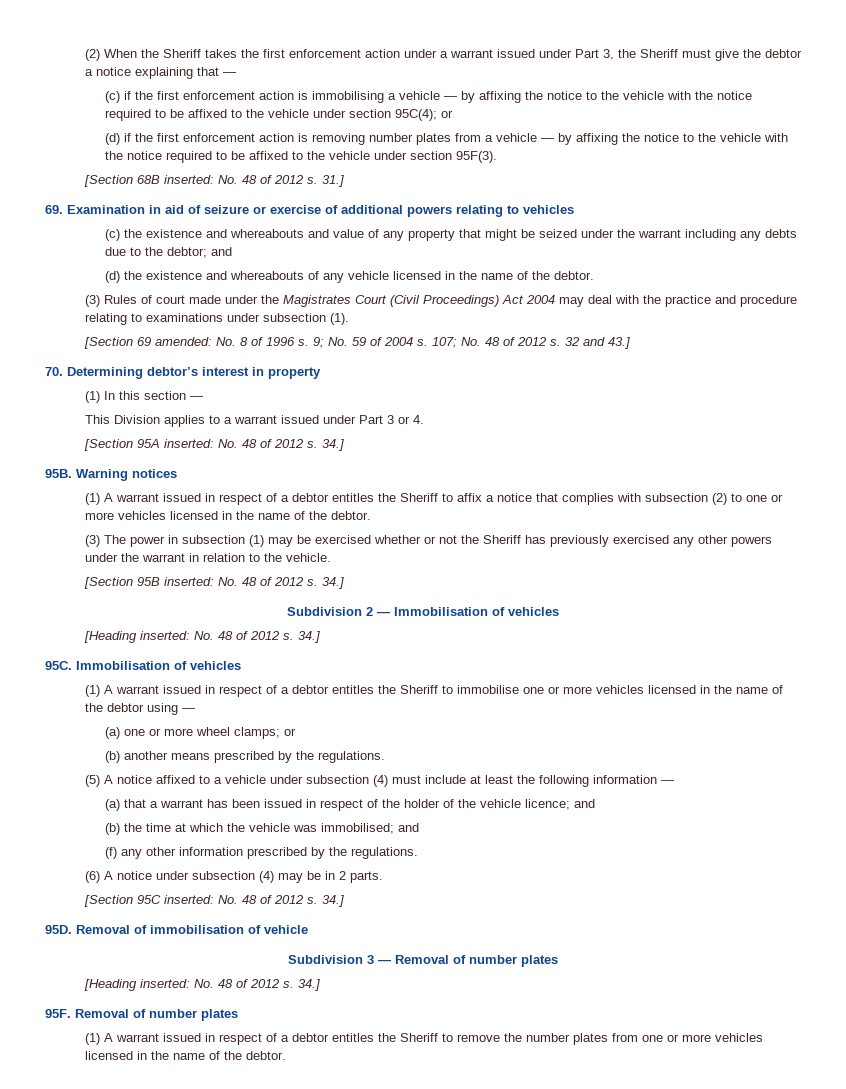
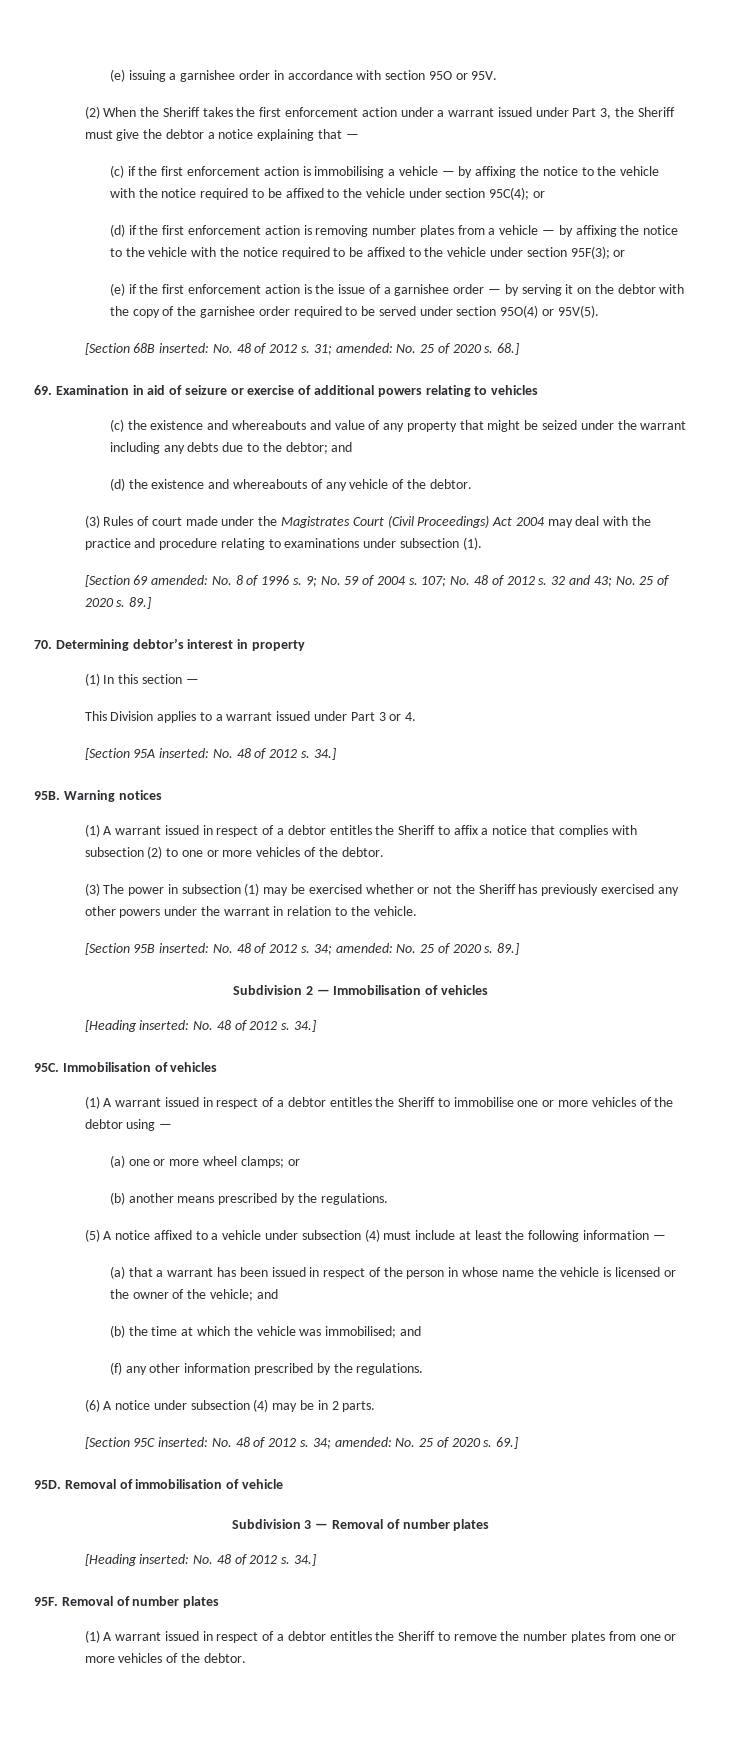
(84, 55) none -> [109,69,498,82] (e) issuing a garnishee order in accordance with section 95O or 95V. //
[455,151,497,163] 95F(3). -> [570,246,626,259] [109,283,685,296] [109,305,599,318] 95F(3); or // (e) if the first enforcement action is the issue of a garnishee order — by serving it on the debtor with the copy of the garnishee order required to be served under section 95O(4) or 95V(5).
[321,175,344,187] 31.] -> [313,343,520,355] 31; amended: No. 25 of 2020 s. 68.]
[392,271,513,280] licensed in the name -> (389, 484) none
[607,337,630,349] 43.] -> [593,575,670,587] [84,597,152,609] 43; No. 25 of 2020 s. 89.]
[169,511,290,520] licensed in the name -> (301, 852) none
[321,577,344,589] 34.] -> [313,943,520,955] 34; amended: No. 25 of 2020 s. 89.]
[647,685,768,694] licensed in the name -> (636, 1102) none
[403,799,570,810] holder of the vehicle licence; -> [406,1267,676,1279] [109,1289,253,1301] person in whose name the vehicle is licensed or the owner of the vehicle;
[321,895,344,907] 34.] -> [312,1437,519,1449] 34; amended: No. 25 of 2020 s. 69.]
[84,1051,205,1060] licensed in the name -> (163, 1658) none

